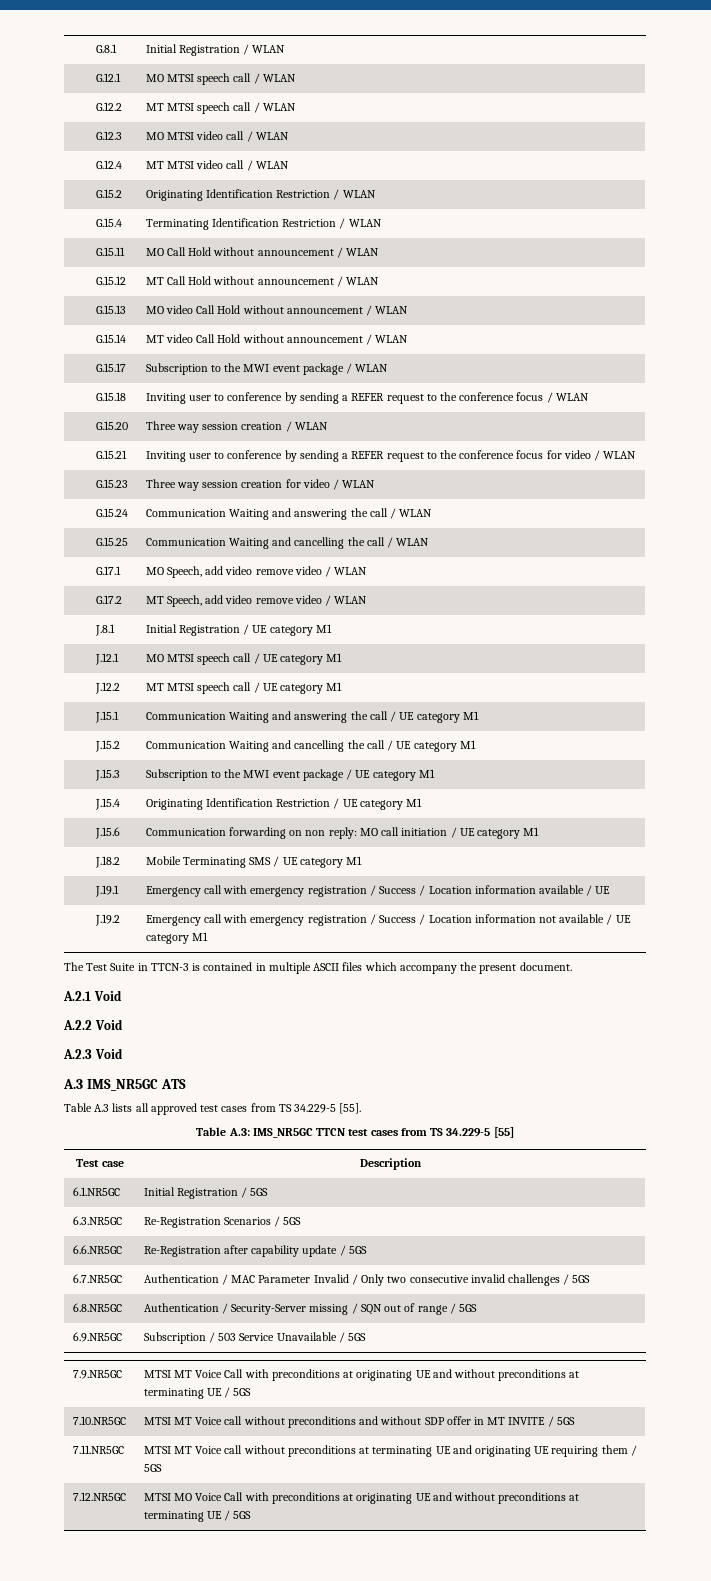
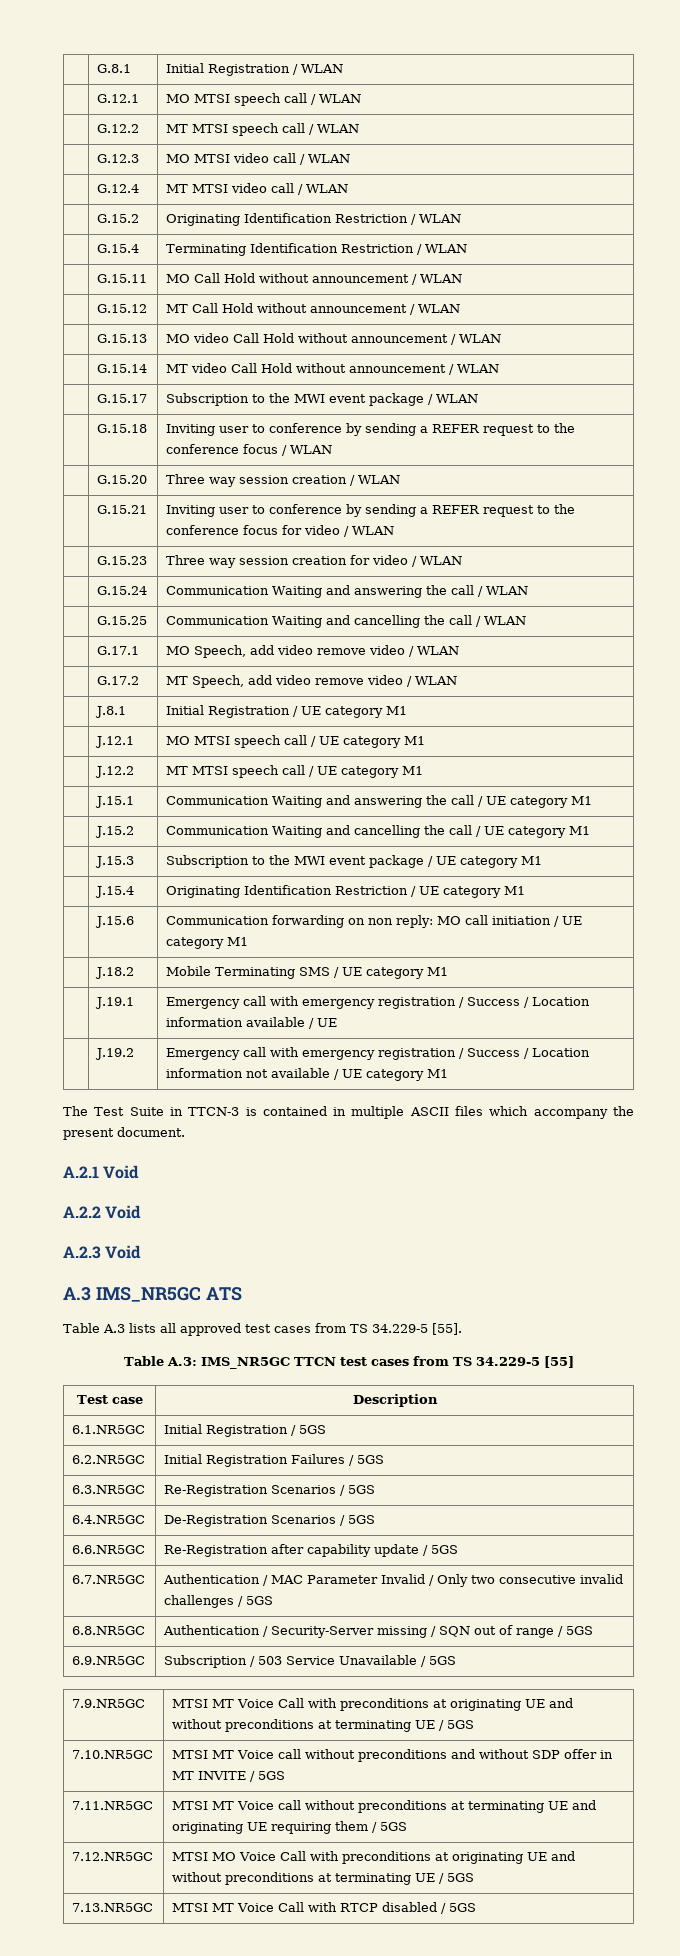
(269, 1192) none -> [72,1455,146,1464] [164,1454,385,1467] // 6.2.NR5GC | Initial Registration Failures / 5GS
(302, 1221) none -> [72,1515,146,1524] [164,1515,376,1527] // 6.4.NR5GC | De-Registration Scenarios / 5GS
(252, 1515) none -> [72,1903,154,1912] [172,1902,477,1914] // 7.13.NR5GC | MTSI MT Voice Call with RTCP disabled / 5GS

